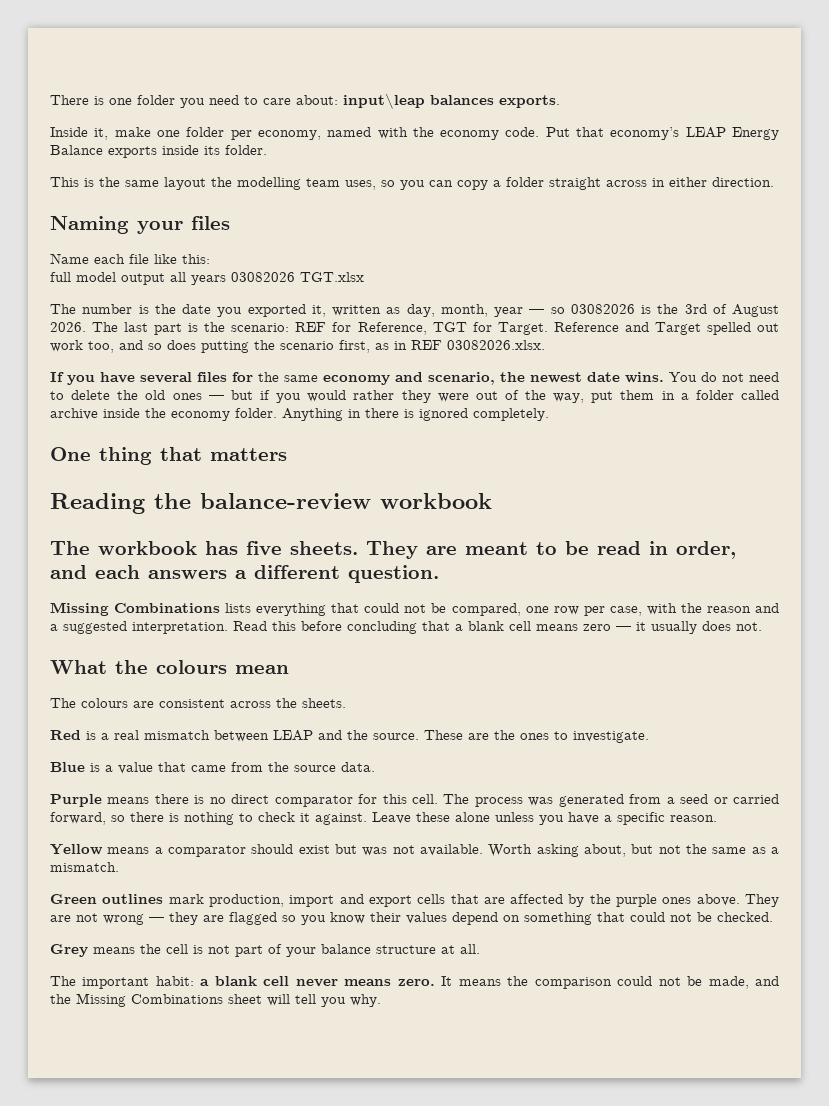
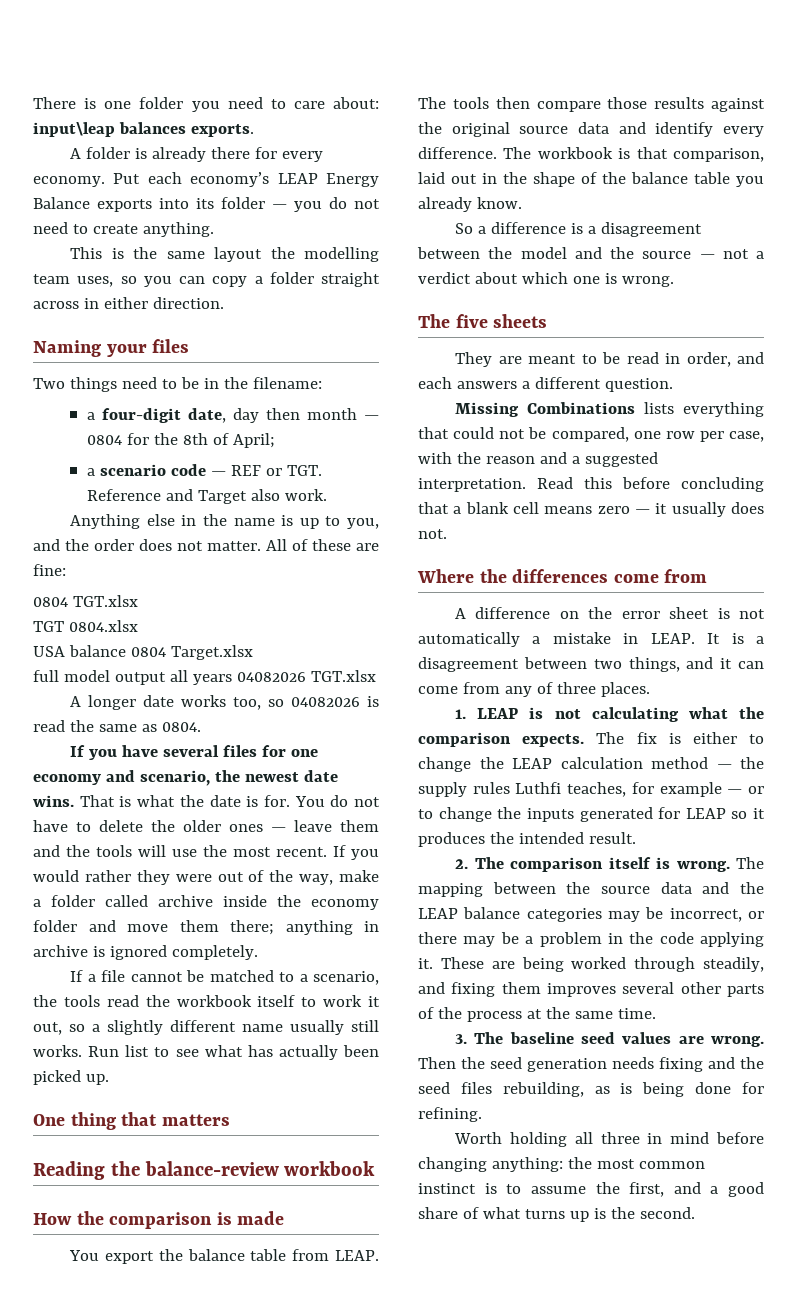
[50,127,605,140] Inside it, make one folder per economy, named with the economy code. Put that -> [70,147,324,162] [33,172,182,187] A folder is already there for every economy. Put each
[162,145,267,155] inside its folder. -> [159,197,380,212] [33,222,214,237] into its folder — you do not need to create anything.
[50,253,210,264] Name each file like this: -> [33,377,322,392] [87,408,379,423] [87,433,276,448] [87,464,323,476] [87,489,328,504] [70,514,380,529] [33,539,379,551] [33,564,66,576] [33,595,138,607] [33,620,138,632] [33,645,253,660] Two things need to be in the filename: // a four-digit date, day then month — 0804 for the 8th of April; // a scenario code — REF or TGT. Reference and Target also work. // Anything else in the name is up to you, and the order does not matter. All of these are fine: // 0804 TGT.xlsx // TGT 0804.xlsx // USA balance 0804 Target.xlsx
[231,272,364,282] [50,304,779,317] [50,322,779,335] [50,340,545,353] 03082026 TGT.xlsx // The number is the date you exported it, written as day, month, year — so 03082026 is the 3rd of August 2026. The last part is the scenario: REF for Reference, TGT for Target. Reference and Target spelled out work too, and so does putting the scenario first, as in REF 03082026.xlsx. -> [236,670,376,682] [70,695,379,710] [33,720,201,732] 04082026 TGT.xlsx // A longer date works too, so 04082026 is read the same as 0804.
[258,372,318,382] the same -> [291,749,319,757] one
(664, 377) none -> [79,795,290,807] That is what the date is for.
[749,372,779,382] need -> [33,820,68,832] have
[145,390,166,400] old -> [183,820,221,832] older
[230,390,270,400] but if -> [294,820,379,832] [33,845,346,857] leave them and the tools will use the most recent. If
[591,390,675,403] put them in -> [339,870,379,882] make
[235,408,549,421] folder. Anything in there is ignored completely. -> [33,920,379,935] [33,945,258,960] [70,970,379,985] [33,995,380,1007] [33,1020,379,1035] [33,1045,379,1060] [33,1070,109,1085] folder and move them there; anything in archive is ignored completely. // If a file cannot be matched to a scenario, the tools read the workbook itself to work it out, so a slightly different name usually still works. Run list to see what has actually been picked up.
[50,541,358,555] The workbook has five sheets. -> [33,1211,285,1229] [69,1249,380,1264] [418,97,765,112] [418,122,764,137] [418,147,764,162] [418,172,764,187] [418,197,522,212] [455,222,703,237] [417,247,764,259] [418,272,674,287] [418,314,548,328] How the comparison is made // You export the balance table from LEAP. The tools then compare those results against the original source data and identify every difference. The workbook is that comparison, laid out in the shape of the balance table you already know. // So a difference is a disagreement between the model and the source — not a verdict about which one is wrong. // The five sheets //
[50,660,289,674] [50,698,346,708] [50,730,649,743] [50,762,375,774] [50,794,780,807] [50,812,717,825] [50,844,780,857] [50,862,119,872] [50,894,779,907] [50,912,773,925] [50,944,480,957] [50,976,780,989] [50,993,381,1007] What the colours mean // The colours are consistent across the sheets. // Red is a real mismatch between LEAP and the source. These are the ones to investigate. // Blue is a value that came from the source data. // Purple means there is no direct comparator for this cell. The process was generated from a seed or carried forward, so there is nothing to check it against. Leave these alone unless you have a specific reason. // Yellow means a comparator should exist but was not available. Worth asking about, but not the same as a mismatch. // Green outlines mark production, import and export cells that are affected by the purple ones above. They are not wrong — they are flagged so you know their values depend on something that could not be checked. // Grey means the cell is not part of your balance structure at all. // The important habit: a blank cell never means zero. It means the comparison could not be made, and the Missing Combinations sheet will tell you why. -> [417,569,708,583] [455,607,765,619] [418,632,765,647] [418,657,764,672] [418,682,650,697] [455,707,764,722] [418,732,764,747] [418,757,764,772] [418,782,764,797] [418,807,765,822] [418,832,636,847] [455,857,764,872] [418,882,764,897] [418,907,764,922] [418,932,764,947] [418,957,764,972] [418,982,764,997] [418,1007,656,1022] [455,1032,764,1047] [418,1057,764,1072] [418,1082,765,1097] [418,1107,482,1122] [454,1132,765,1147] [418,1157,705,1172] [418,1182,764,1197] [418,1207,695,1222] Where the differences come from // A difference on the error sheet is not automatically a mistake in LEAP. It is a disagreement between two things, and it can come from any of three places. // 1. LEAP is not calculating what the comparison expects. The fix is either to change the LEAP calculation method — the supply rules Luthfi teaches, for example — or to change the inputs generated for LEAP so it produces the intended result. // 2. The comparison itself is wrong. The mapping between the source data and the LEAP balance categories may be incorrect, or there may be a problem in the code applying it. These are being worked through steadily, and fixing them improves several other parts of the process at the same time. // 3. The baseline seed values are wrong. Then the seed generation needs fixing and the seed files rebuilding, as is being done for refining. // Worth holding all three in mind before changing anything: the most common instinct is to assume the first, and a good share of what turns up is the second.

